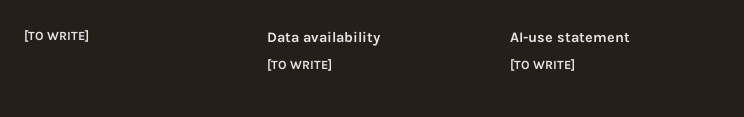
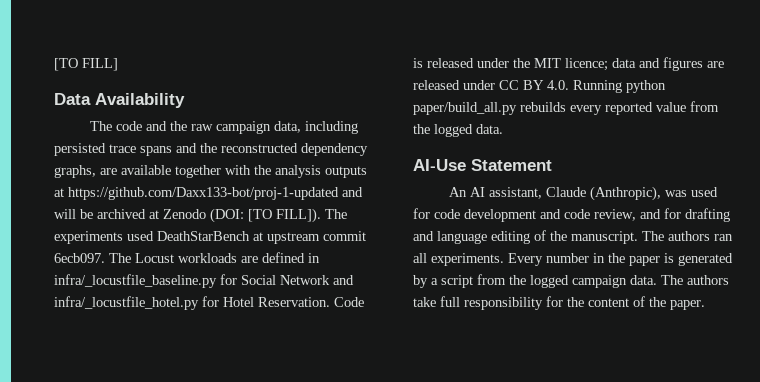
[24,30,90,42] [TO WRITE] -> [54,58,118,71] [TO FILL]
[303,31,381,46] [267,59,333,71] [510,32,630,43] [510,59,576,71] availability // [TO WRITE] // AI-use statement // [TO WRITE] -> [95,93,185,108] [90,121,359,134] [54,143,368,156] [54,165,367,178] [54,187,363,200] [54,208,347,223] [54,231,366,244] [54,252,320,263] [54,274,354,288] [54,296,364,310] [413,57,724,71] [413,80,666,93] [413,101,719,115] [413,124,503,137] [413,159,552,171] [449,186,719,201] [413,208,730,222] [413,230,733,244] [413,253,733,266] [413,274,729,288] [413,296,705,310] Availability // The code and the raw campaign data, including persisted trace spans and the reconstructed dependency graphs, are available together with the analysis outputs at https://github.com/Daxx133-bot/proj-1-updated and will be archived at Zenodo (DOI: [TO FILL]). The experiments used DeathStarBench at upstream commit 6ecb097. The Locust workloads are defined in infra/_locustfile_baseline.py for Social Network and infra/_locustfile_hotel.py for Hotel Reservation. Code is released under the MIT licence; data and figures are released under CC BY 4.0. Running python paper/build_all.py rebuilds every reported value from the logged data. // AI-Use Statement // An AI assistant, Claude (Anthropic), was used for code development and code review, and for drafting and language editing of the manuscript. The authors ran all experiments. Every number in the paper is generated by a script from the logged campaign data. The authors take full responsibility for the content of the paper.

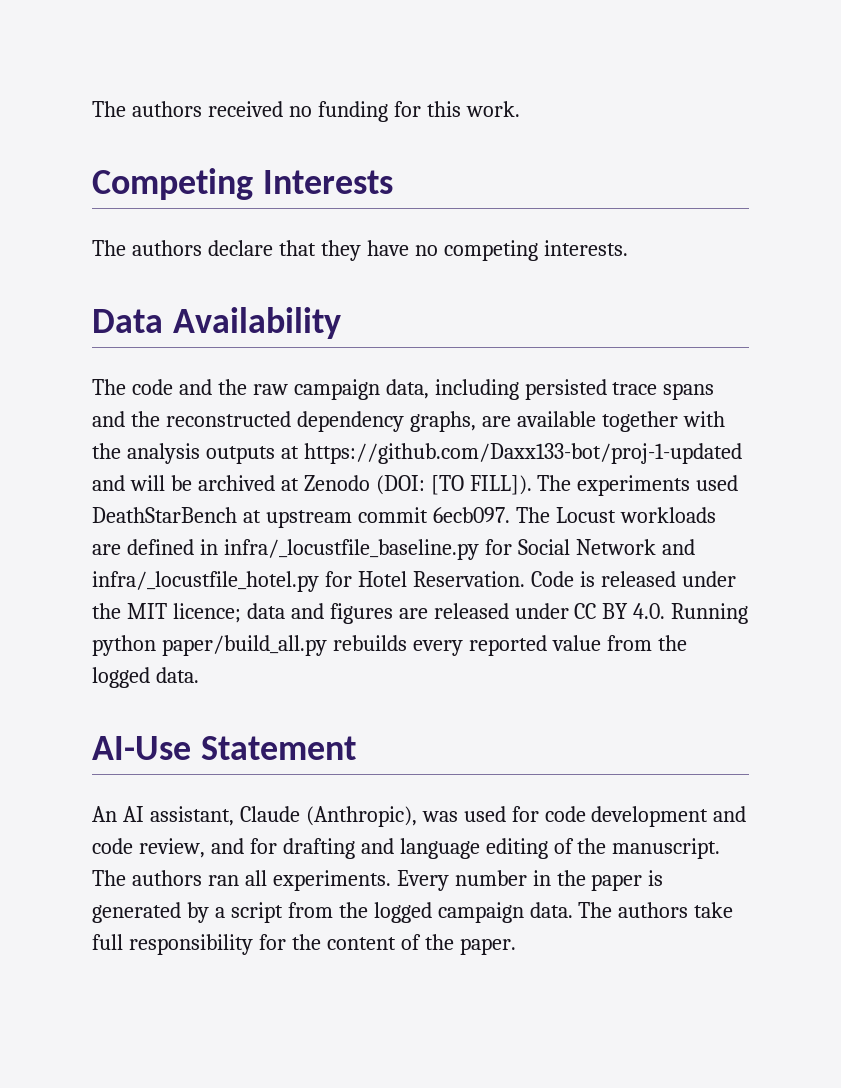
[54,58,118,71] [TO FILL] -> [92,101,520,122] [92,168,393,200] [92,240,628,261] The authors received no funding for this work. // Competing Interests // The authors declare that they have no competing interests.

